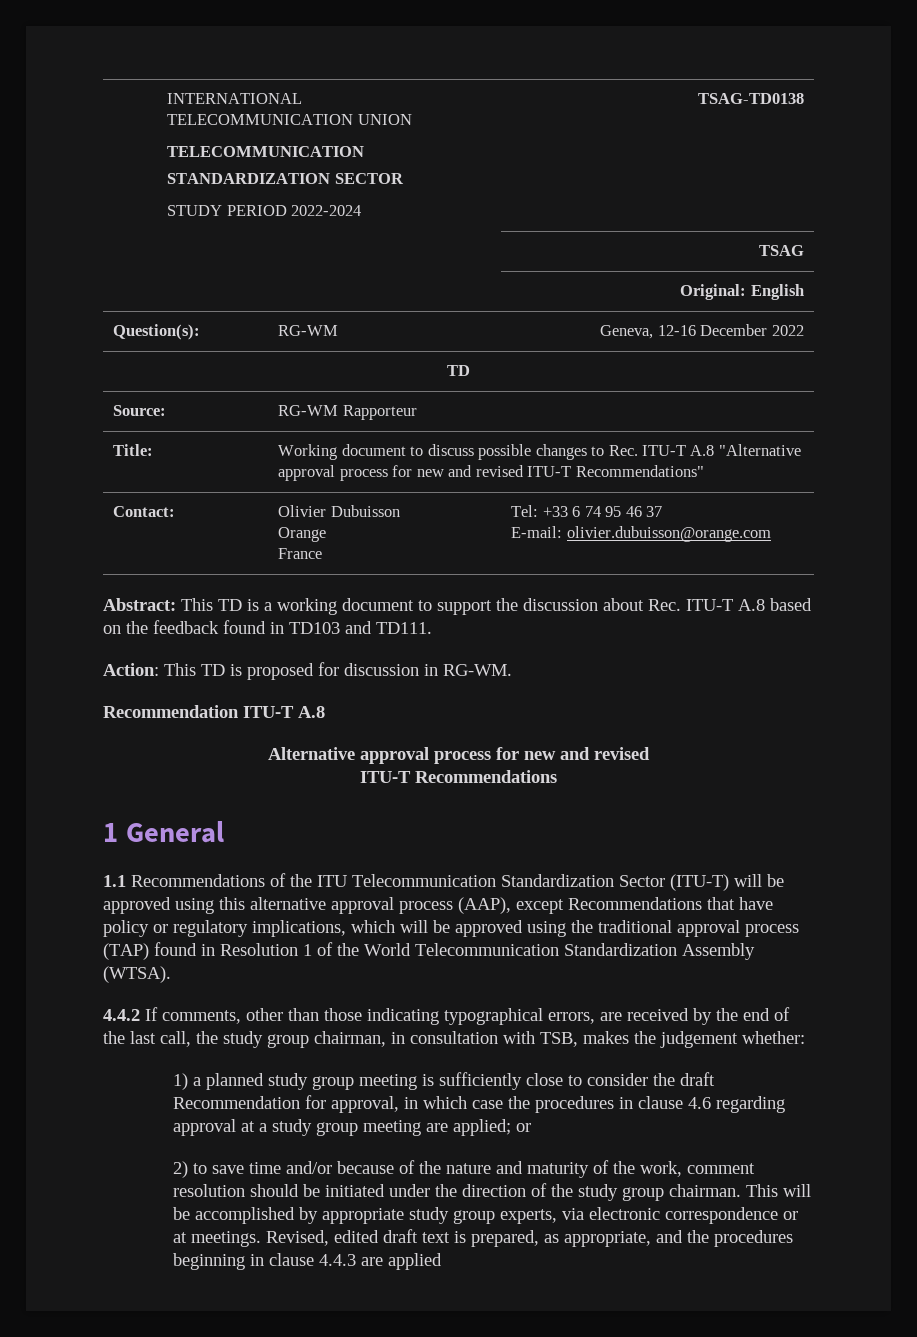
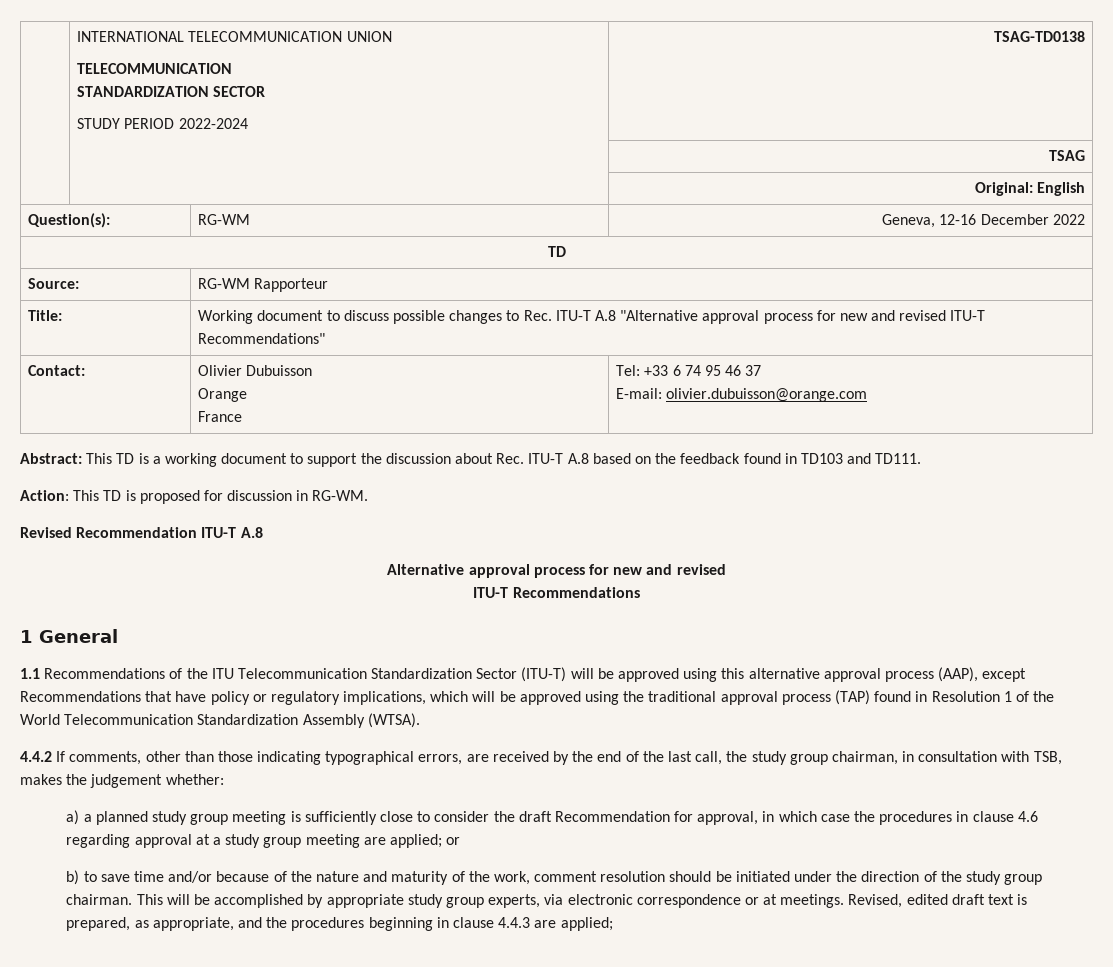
(512, 670) none -> [20,527,72,538] Revised
[172,1073,188,1090] 1) -> [66,810,80,825] a)
[172,1161,188,1178] 2) -> [66,870,80,885] b)
[387,1253,442,1270] applied -> [560,917,613,931] applied;

